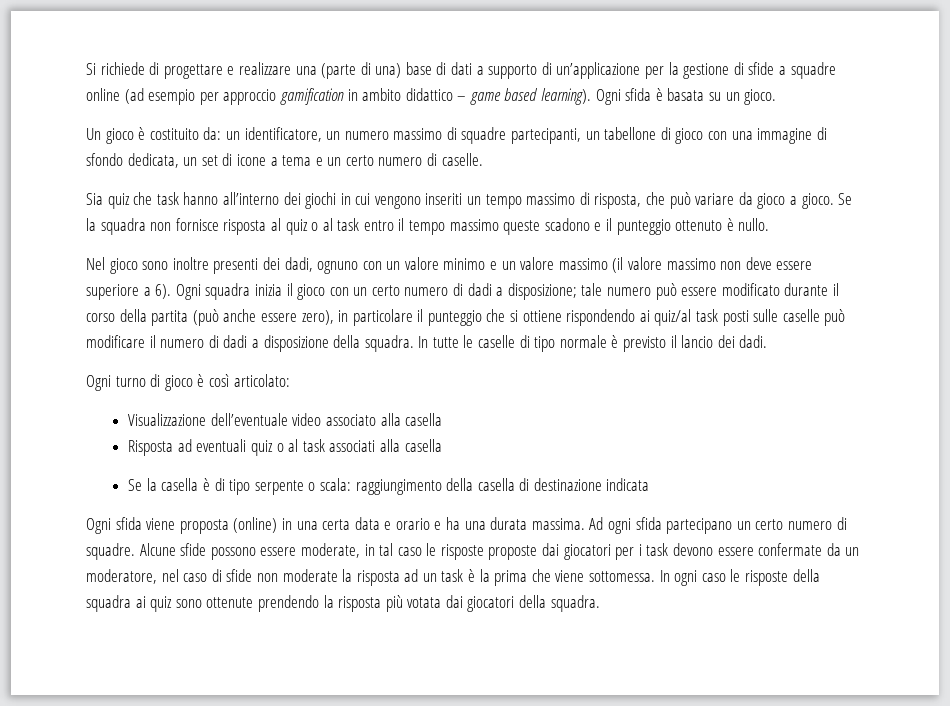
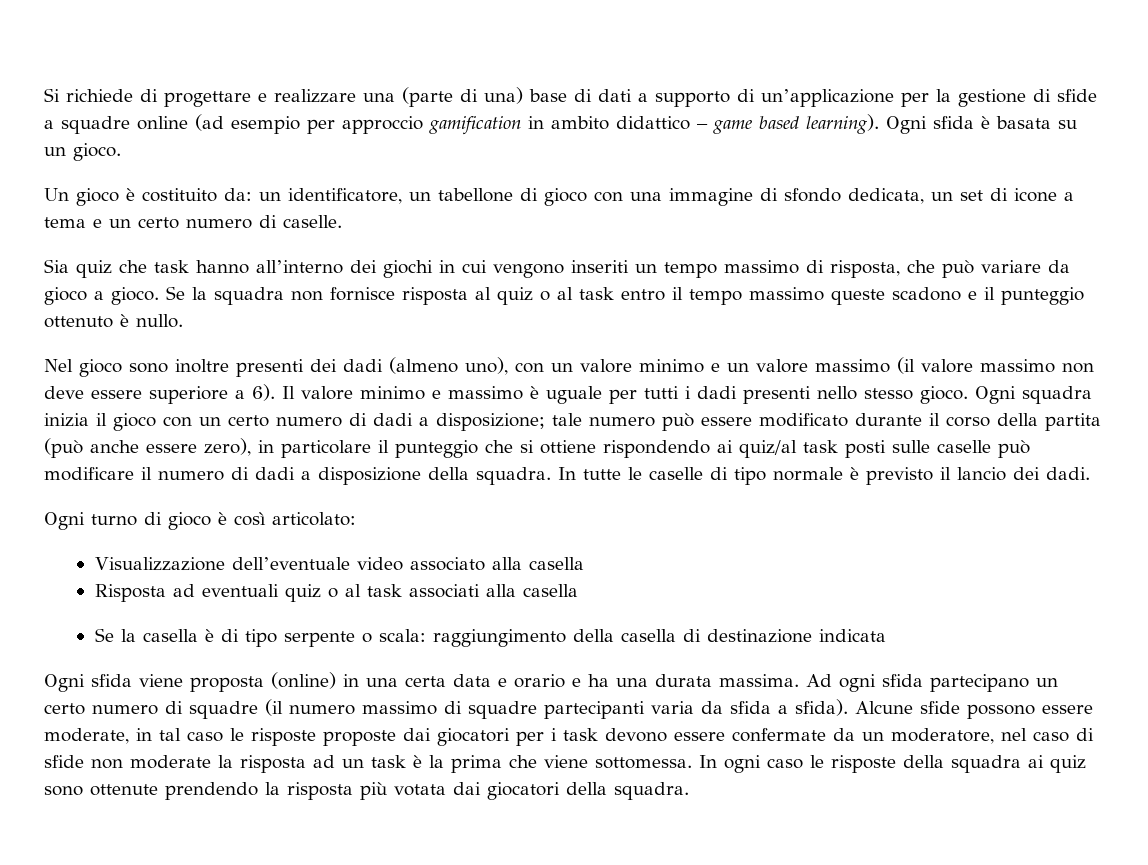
[344,127,600,144] numero massimo di squadre partecipanti, un -> (431, 196) none
[284,257,359,274] dadi, ognuno -> [343,357,508,375] dadi (almeno uno),
(172, 291) none -> [282,386,968,404] Il valore minimo e massimo è uguale per tutti i dadi presenti nello stesso gioco.
[86,543,135,560] squadre. -> [189,699,848,719] squadre (il numero massimo di squadre partecipanti varia da sfida a sfida).

